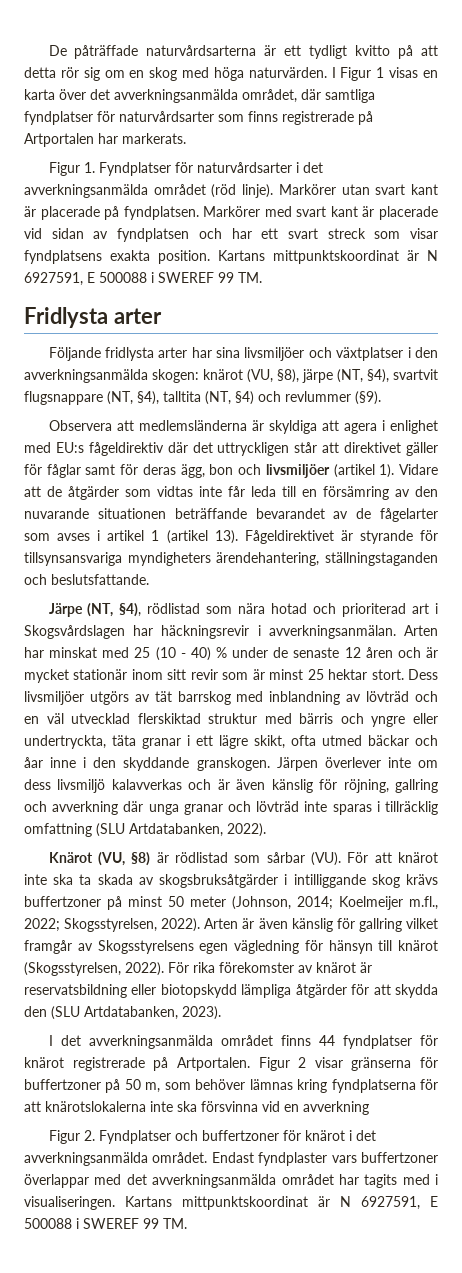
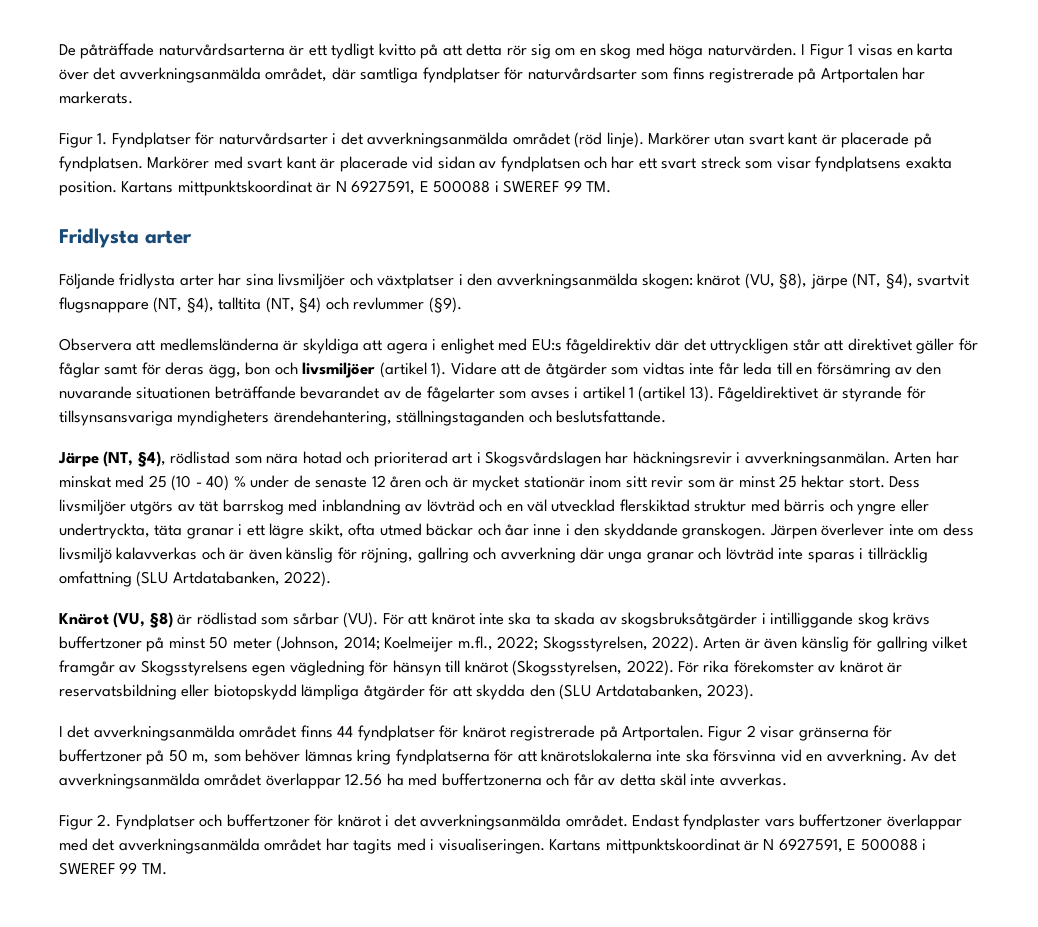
[303,1101,369,1115] avverkning -> [826,749,956,765] [59,773,787,789] avverkning. Av det avverkningsanmälda området överlappar 12.56 ha med buffertzonerna och får av detta skäl inte avverkas.

